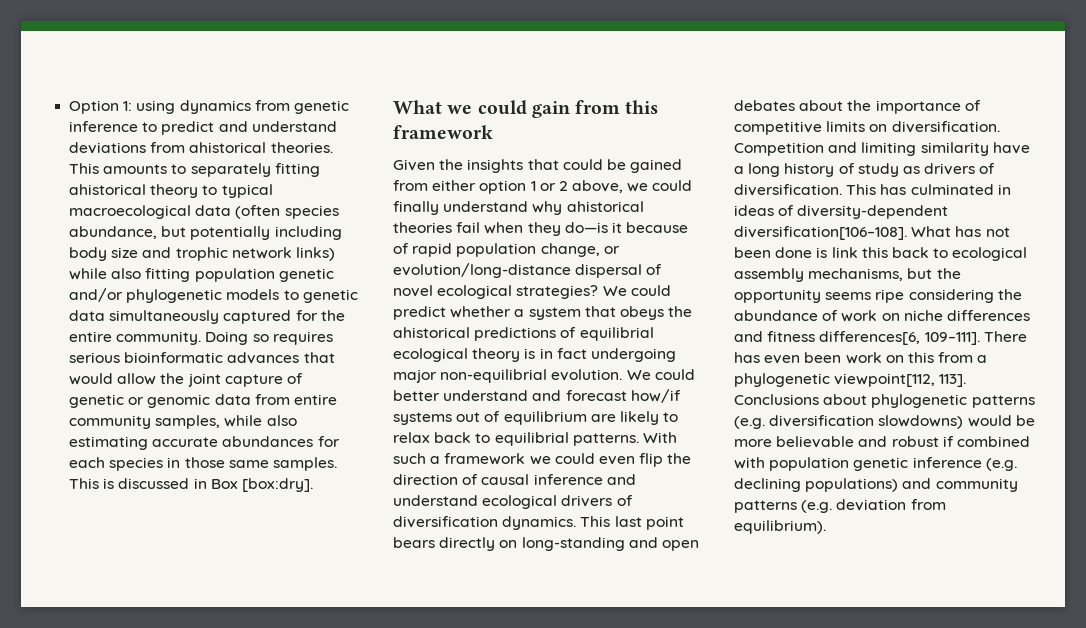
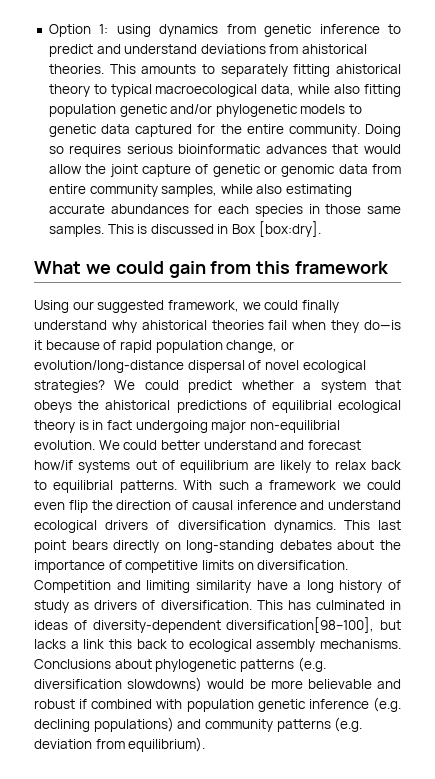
[195,205,339,219] [69,226,342,240] [69,247,335,261] data (often species abundance, but potentially including body size and trophic network links) -> [261,84,295,96] data,
[109,310,220,324] simultaneously -> (131, 129) none
[393,159,683,173] [393,180,624,194] Given the insights that could be gained from either option 1 or 2 above, -> [34,300,239,313] Using our suggested framework,
[628,537,699,551] and open -> (275, 546) none
[734,226,1010,240] [734,247,828,258] diversification[106–108]. What has not been done is -> [226,617,401,633] [34,639,79,649] diversification[98–100], but lacks a
[808,268,961,281] [734,289,1022,303] [734,310,1030,322] [734,331,1027,345] [734,352,988,364] [734,373,967,387] mechanisms, but the opportunity seems ripe considering the abundance of work on niche differences and fitness differences[6, 109–111]. There has even been work on this from a phylogenetic viewpoint[112, 113]. -> [320,639,401,649] mechanisms.

